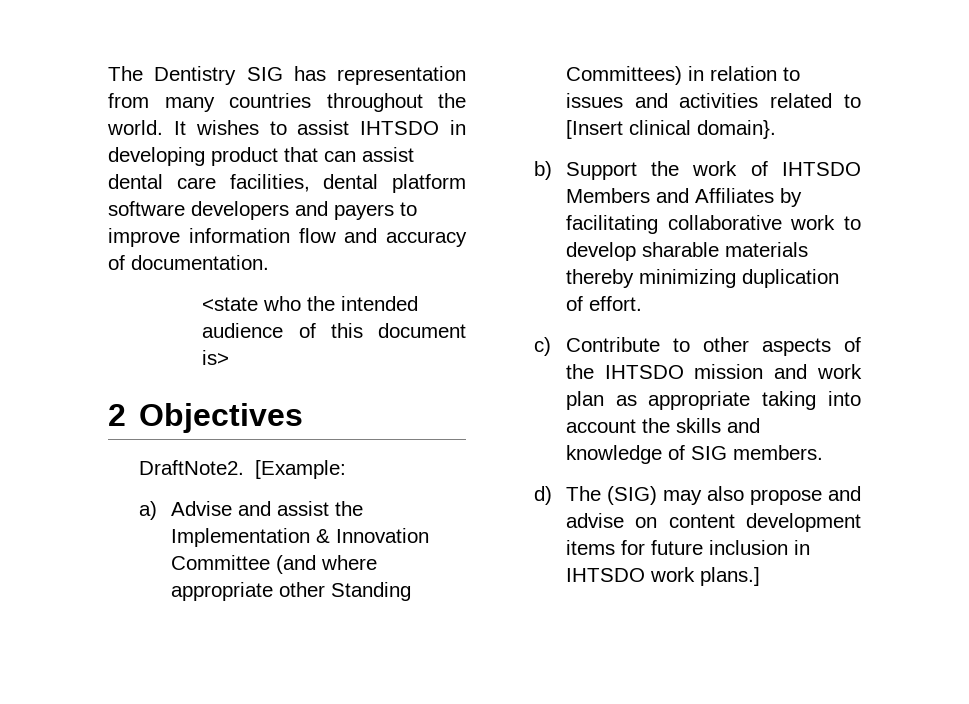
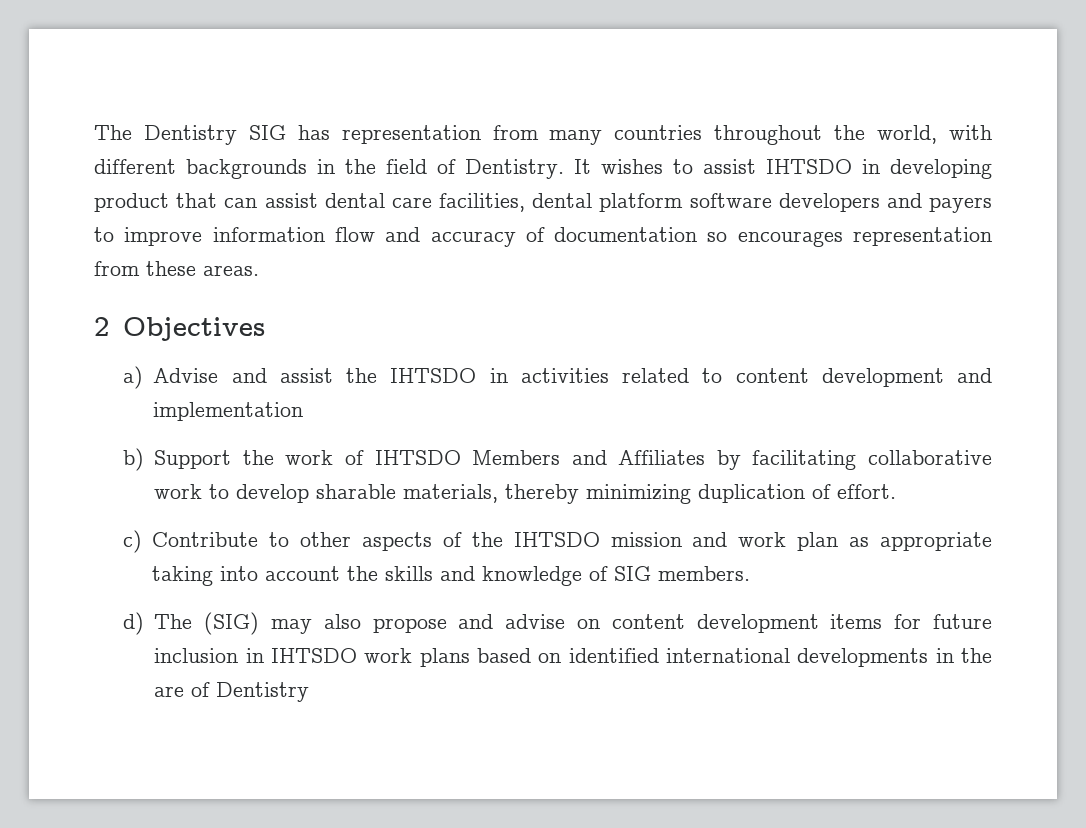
[107,120,163,135] world. -> [877,125,992,144] [94,159,564,179] world, with different backgrounds in the field of Dentistry.
[131,255,269,270] [202,296,419,311] [202,323,466,338] [202,350,230,365] documentation. // <state who the intended audience of this document is> -> [554,227,992,247] [94,261,259,276] documentation so encourages representation from these areas.
[139,460,346,479] // DraftNote2. [Example: -> (265, 329) none
[170,528,429,547] [170,555,377,574] [170,582,411,601] [565,66,800,85] [565,93,861,108] [565,120,776,139] Implementation & Innovation Committee (and where appropriate other Standing Committees) in relation to issues and activities related to [Insert clinical domain}. -> [390,368,993,387] [153,402,304,421] IHTSDO in activities related to content development and implementation
[724,242,808,257] materials -> [403,484,499,503] materials,
[699,567,760,586] plans.] -> [419,648,993,667] [154,682,310,702] plans based on identified international developments in the are of Dentistry

